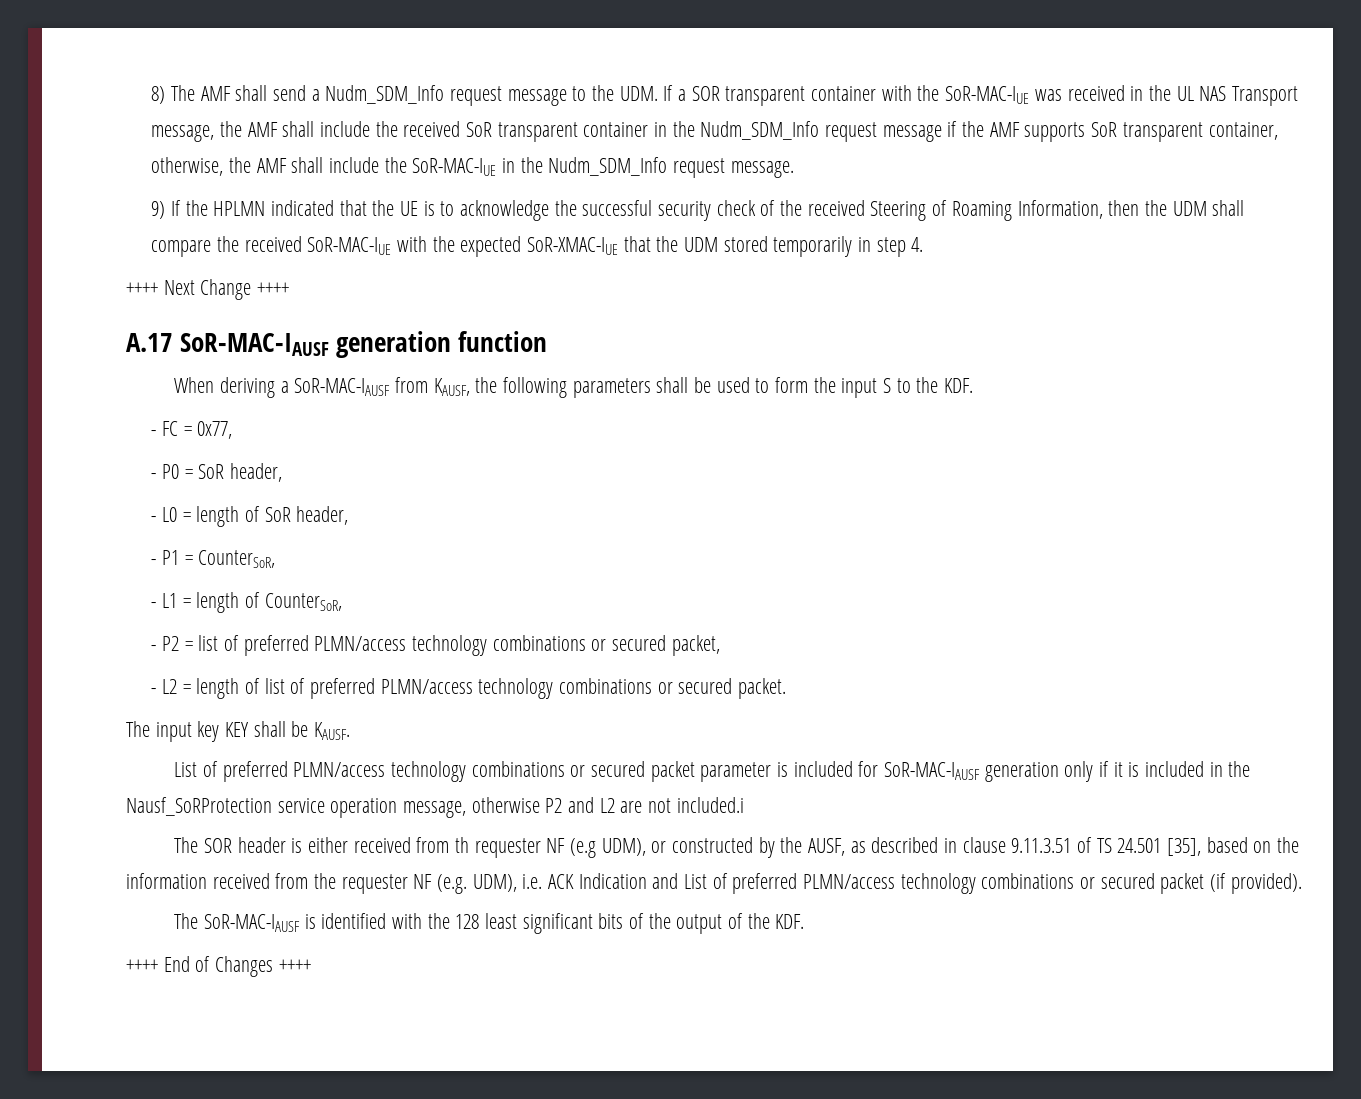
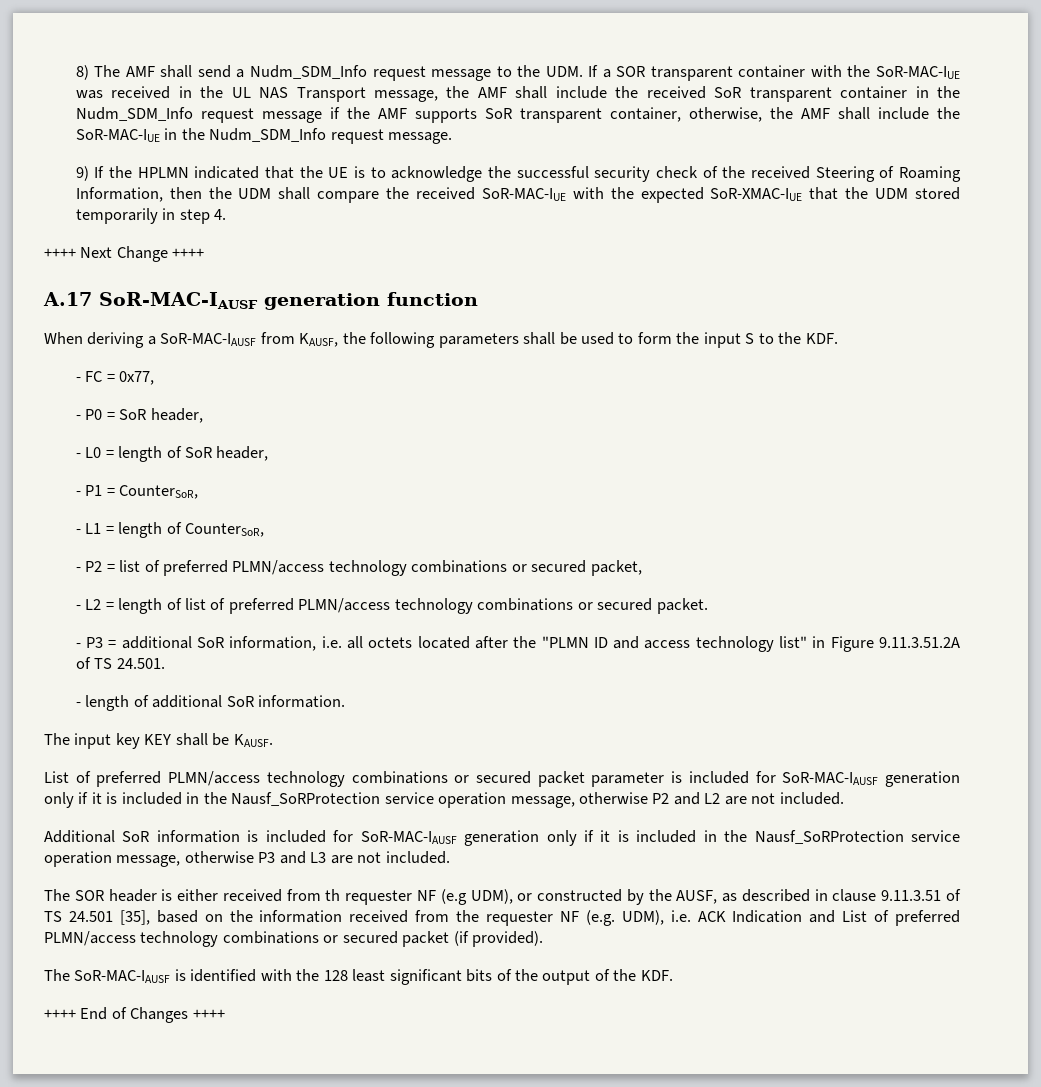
(787, 688) none -> [75,636,960,652] [75,657,165,669] [75,695,346,711] // - P3 = additional SoR information, i.e. all octets located after the "PLMN ID and access technology list" in Figure 9.11.3.51.2A of TS 24.501. // - length of additional SoR information.
[676,797,744,813] included.i -> [779,792,844,805] [44,830,960,846] [44,851,450,867] included. // Additional SoR information is included for SoR-MAC-IAUSF generation only if it is included in the Nausf_SoRProtection service operation message, otherwise P3 and L3 are not included.

